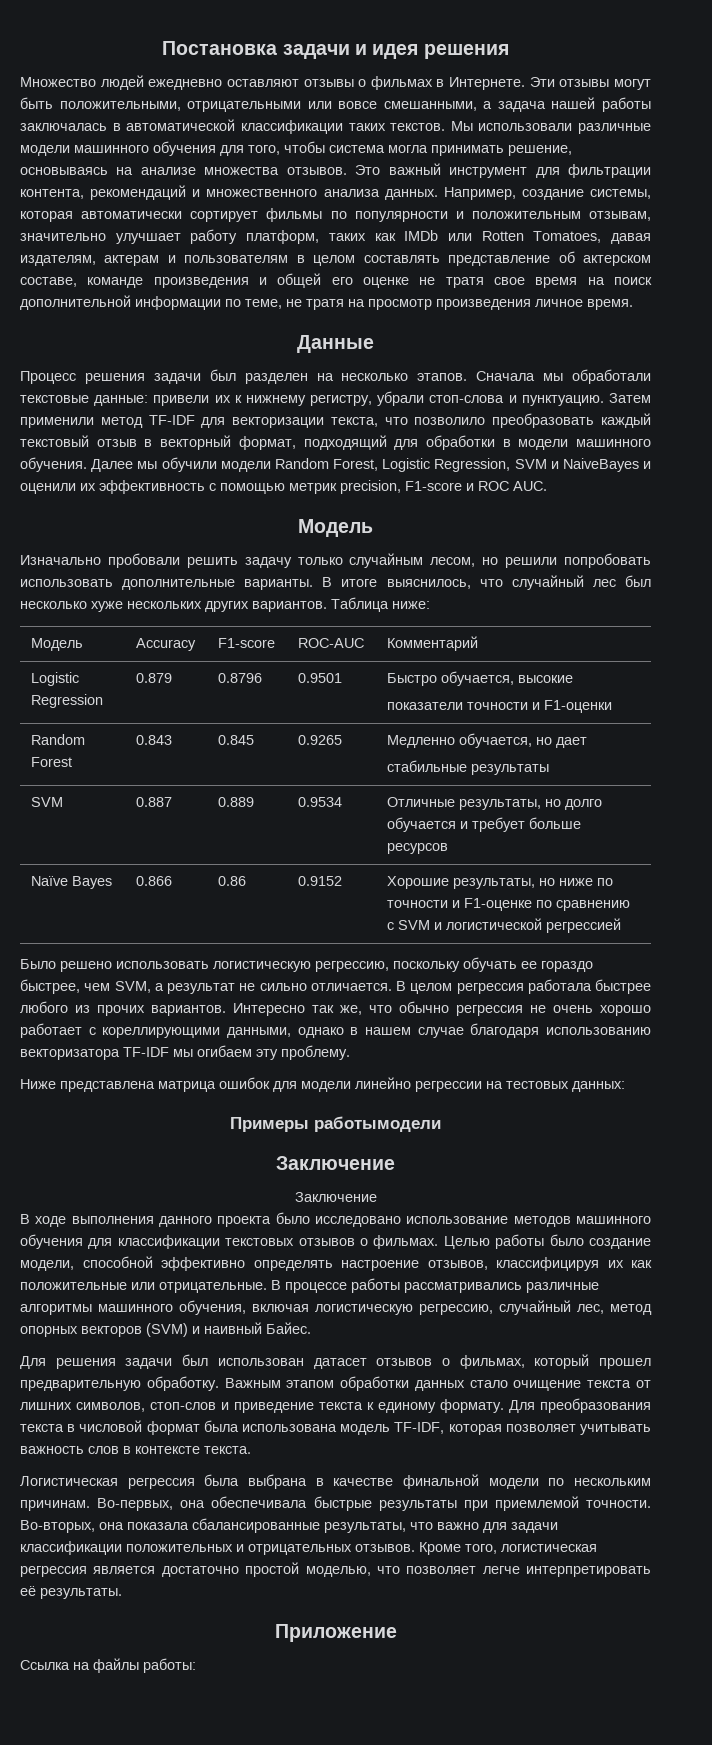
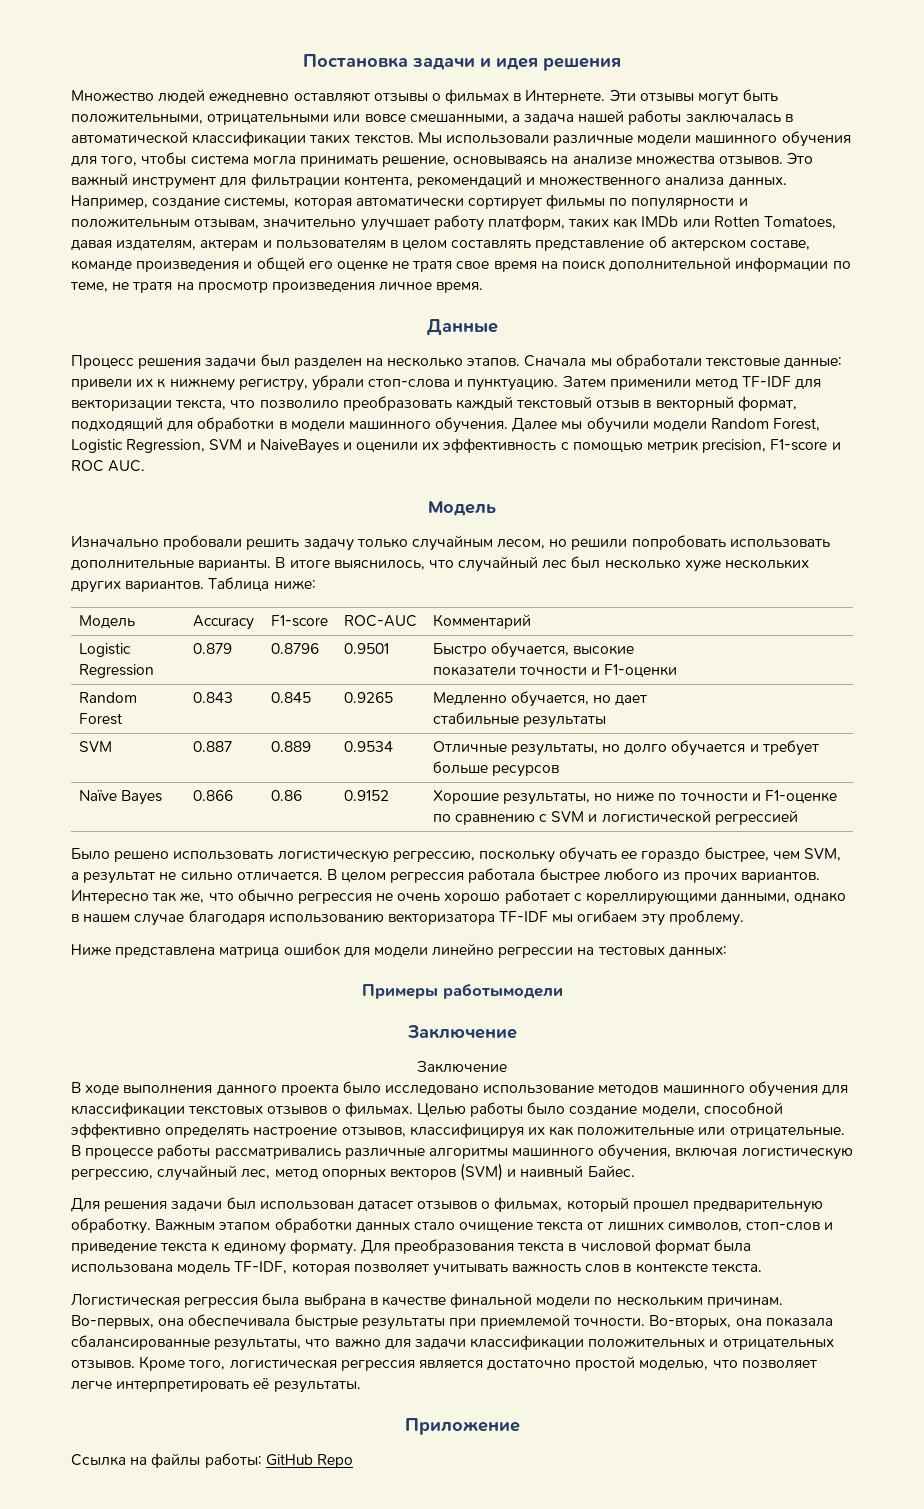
(196, 1665) none -> [265,1454,353,1468] GitHub Repo

